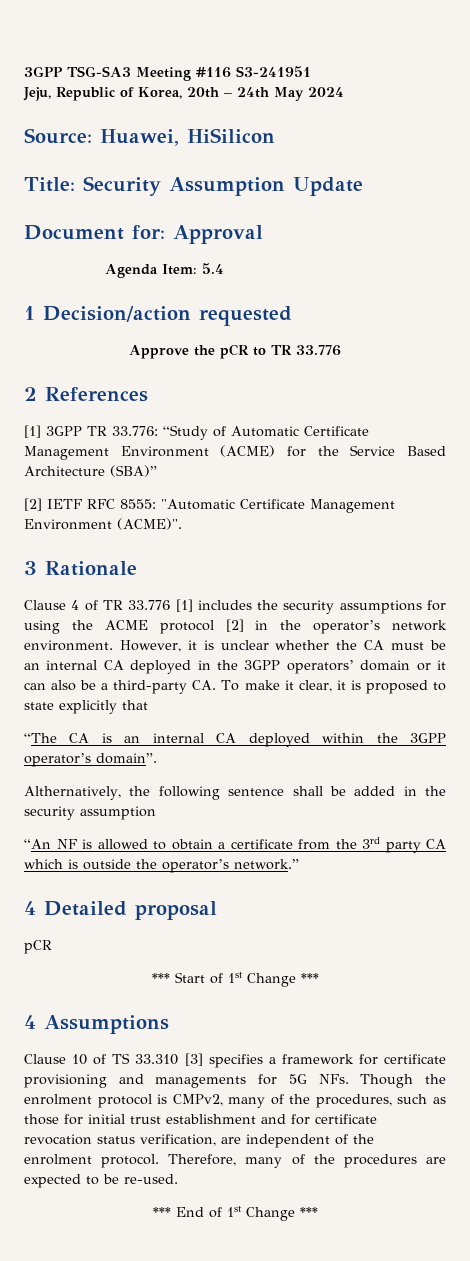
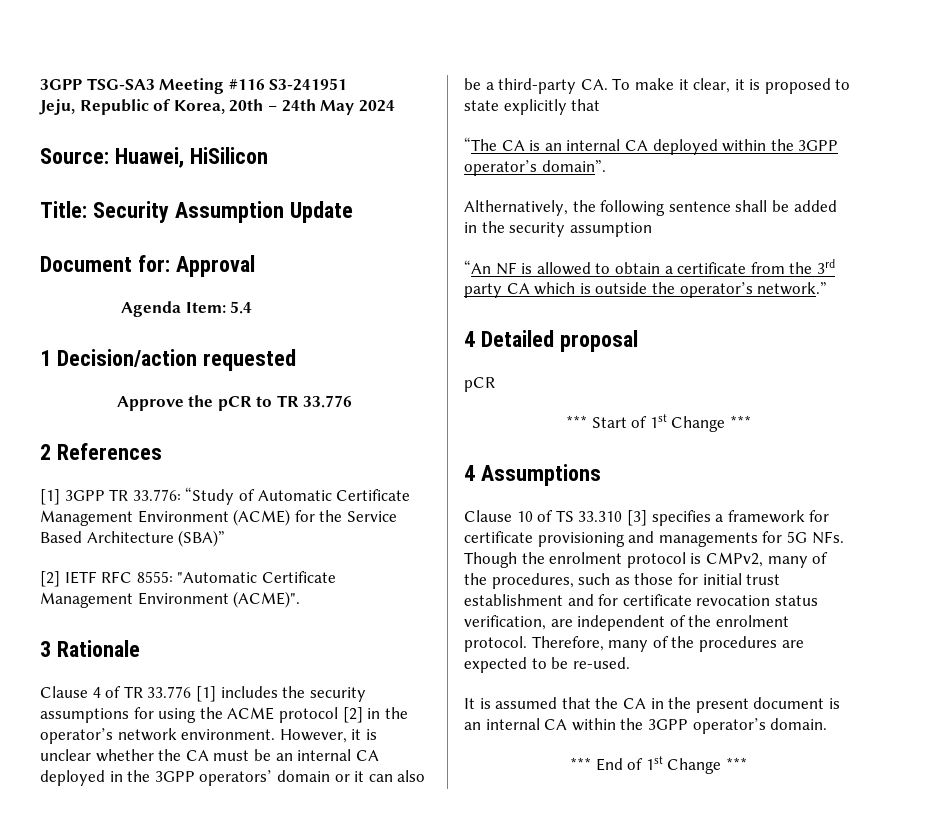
(178, 1179) none -> [464,697,840,713] [464,718,828,734] // It is assumed that the CA in the present document is an internal CA within the 3GPP operator’s domain.

